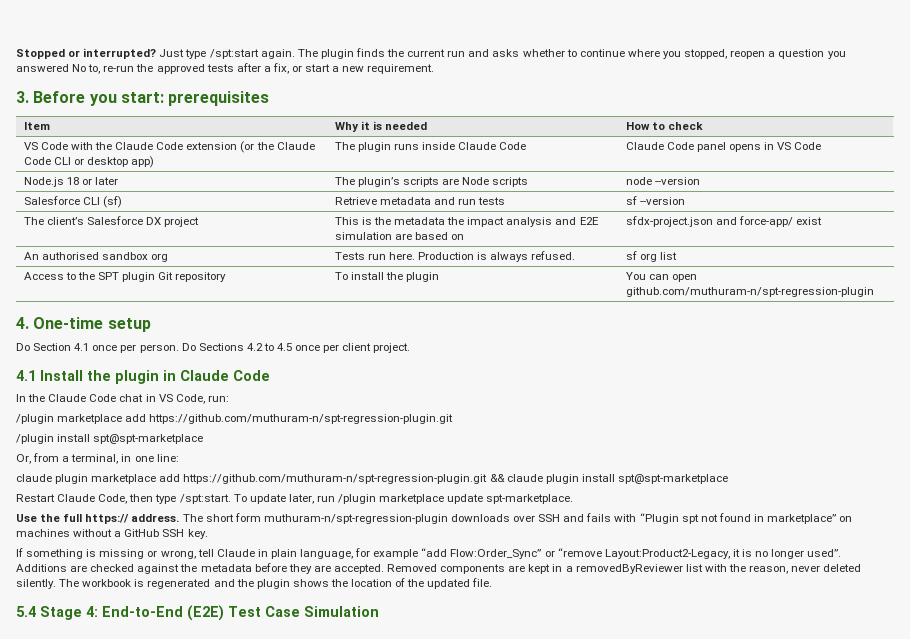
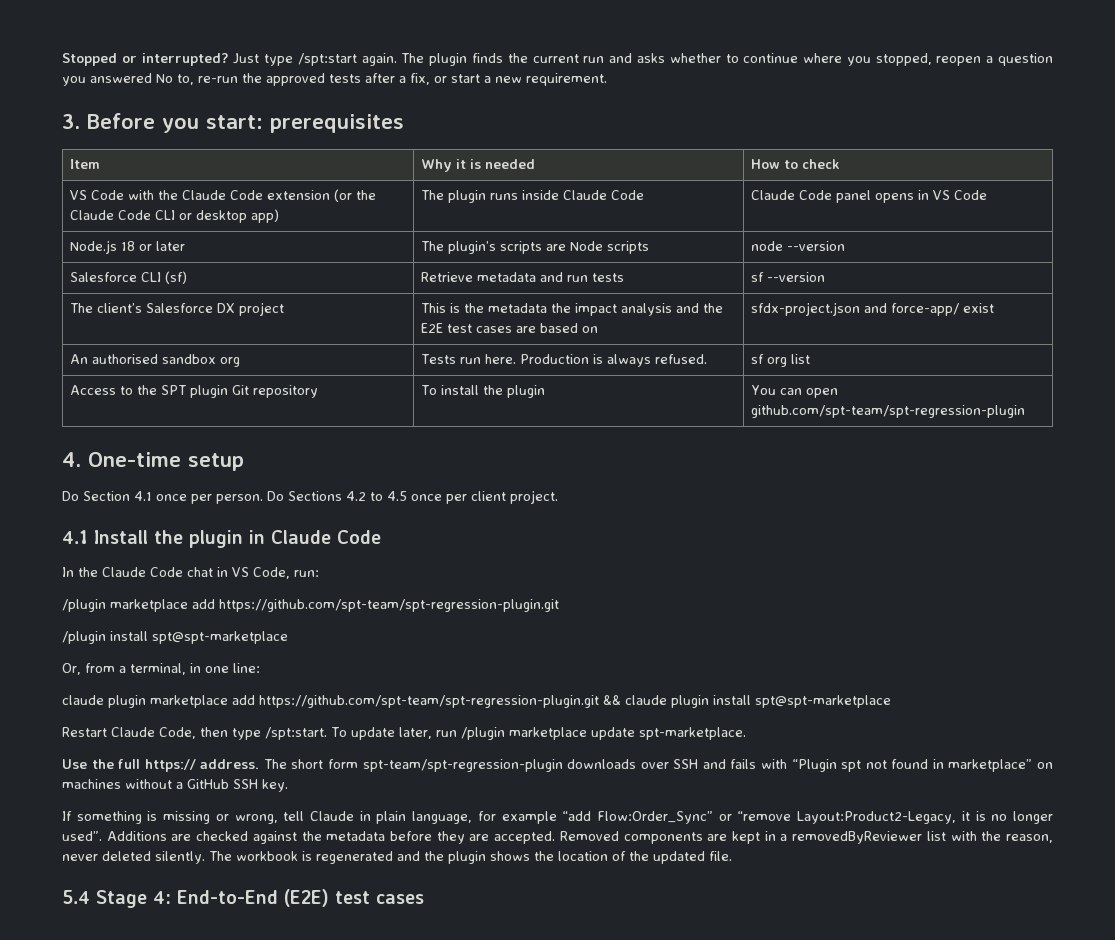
[579,217,599,225] [334,232,392,240] E2E simulation -> [703,303,724,313] [421,323,513,333] the E2E test cases
[625,287,874,297] github.com/muthuram-n/spt-regression-plugin -> [751,405,1026,418] github.com/spt-team/spt-regression-plugin
[149,414,454,424] https://github.com/muthuram-n/spt-regression-plugin.git -> [219,599,559,612] https://github.com/spt-team/spt-regression-plugin.git
[183,474,488,484] https://github.com/muthuram-n/spt-regression-plugin.git -> [259,695,599,708] https://github.com/spt-team/spt-regression-plugin.git
[263,514,448,524] muthuram-n/spt-regression-plugin -> [362,759,563,772] spt-team/spt-regression-plugin
[228,606,379,617] Test Case Simulation -> [335,891,424,904] test cases

